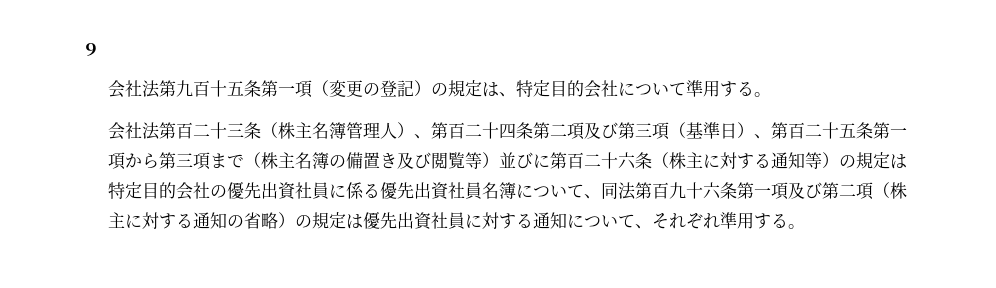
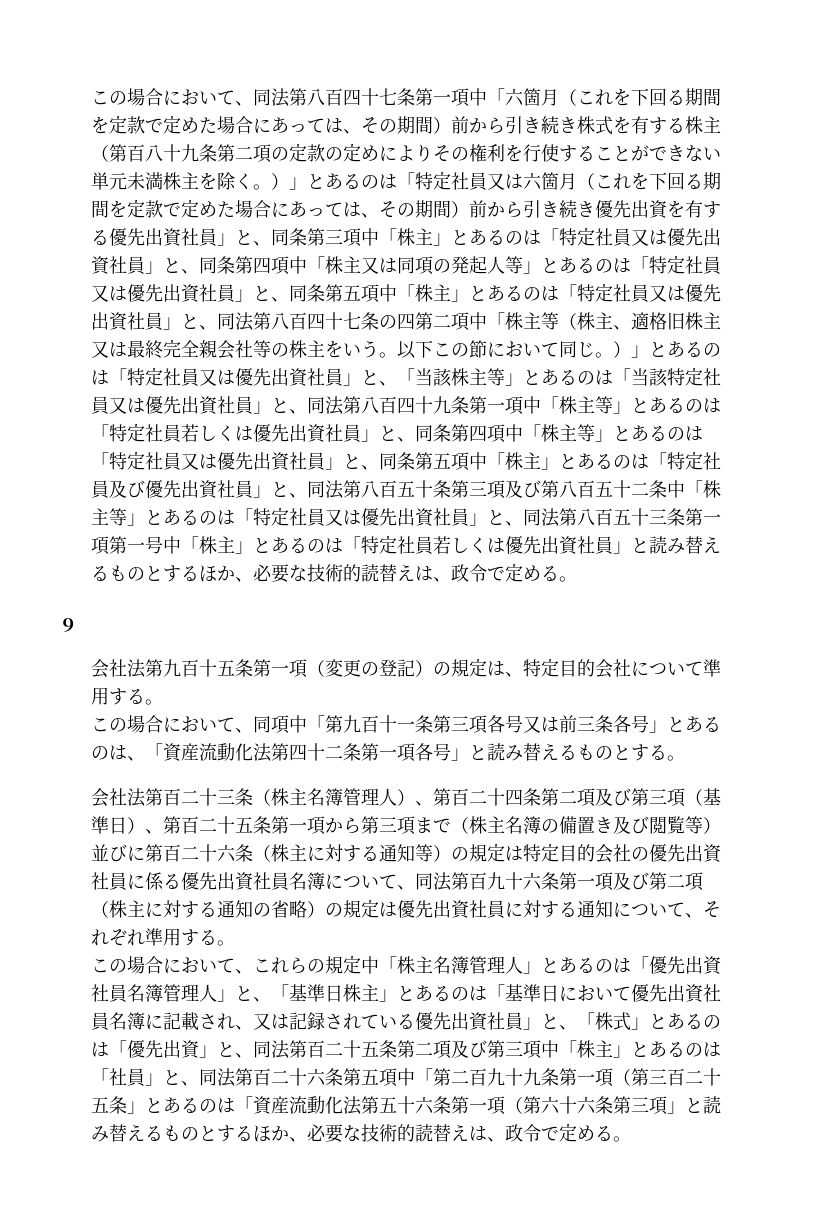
(82, 49) none -> [91,88,722,107] [91,115,722,135] [91,143,722,163] [91,171,722,190] [91,199,722,219] [91,227,722,247] [91,255,722,275] [91,283,722,303] [91,312,722,331] [91,339,722,359] [91,367,722,387] [91,396,722,415] [91,423,704,443] [91,451,722,471] [91,480,722,499] [91,507,722,527] [91,535,722,555] [91,563,578,583] この場合において、同法第八百四十七条第一項中「六箇月（これを下回る期間を定款で定めた場合にあっては、その期間）前から引き続き株式を有する株主（第百八十九条第二項の定款の定めによりその権利を行使することができない単元未満株主を除く。）」とあるのは「特定社員又は六箇月（これを下回る期間を定款で定めた場合にあっては、その期間）前から引き続き優先出資を有する優先出資社員」と、同条第三項中「株主」とあるのは「特定社員又は優先出資社員」と、同条第四項中「株主又は同項の発起人等」とあるのは「特定社員又は優先出資社員」と、同条第五項中「株主」とあるのは「特定社員又は優先出資社員」と、同法第八百四十七条の四第二項中「株主等（株主、適格旧株主又は最終完全親会社等の株主をいう。以下この節において同じ。）」とあるのは「特定社員又は優先出資社員」と、「当該株主等」とあるのは「当該特定社員又は優先出資社員」と、同法第八百四十九条第一項中「株主等」とあるのは「特定社員若しくは優先出資社員」と、同条第四項中「株主等」とあるのは「特定社員又は優先出資社員」と、同条第五項中「株主」とあるのは「特定社員及び優先出資社員」と、同法第八百五十条第三項及び第八百五十二条中「株主等」とあるのは「特定社員又は優先出資社員」と、同法第八百五十三条第一項第一号中「株主」とあるのは「特定社員若しくは優先出資社員」と読み替えるものとするほか、必要な技術的読替えは、政令で定める。 //
(771, 94) none -> [91,715,722,734] [91,743,686,762] // この場合において、同項中「第九百十一条第三項各号又は前三条各号」とあるのは、「資産流動化法第四十二条第一項各号」と読み替えるものとする。
(805, 226) none -> [91,955,723,975] [91,984,722,1003] [91,1012,722,1031] [91,1040,722,1059] [91,1068,722,1087] [91,1096,722,1115] [91,1123,632,1143] // この場合において、これらの規定中「株主名簿管理人」とあるのは「優先出資社員名簿管理人」と、「基準日株主」とあるのは「基準日において優先出資社員名簿に記載され、又は記録されている優先出資社員」と、「株式」とあるのは「優先出資」と、同法第百二十五条第二項及び第三項中「株主」とあるのは「社員」と、同法第百二十六条第五項中「第二百九十九条第一項（第三百二十五条」とあるのは「資産流動化法第五十六条第一項（第六十六条第三項」と読み替えるものとするほか、必要な技術的読替えは、政令で定める。

